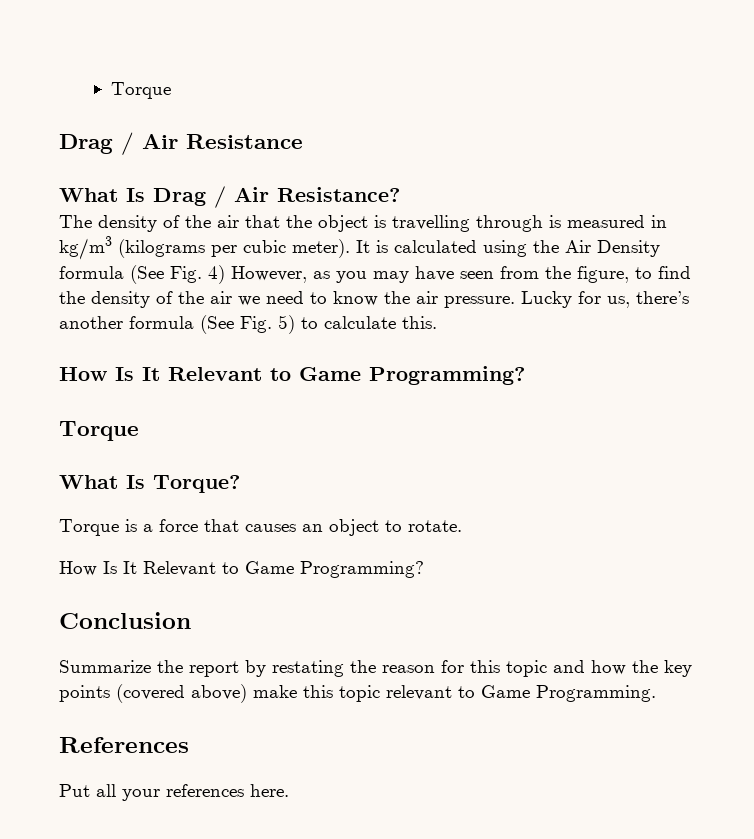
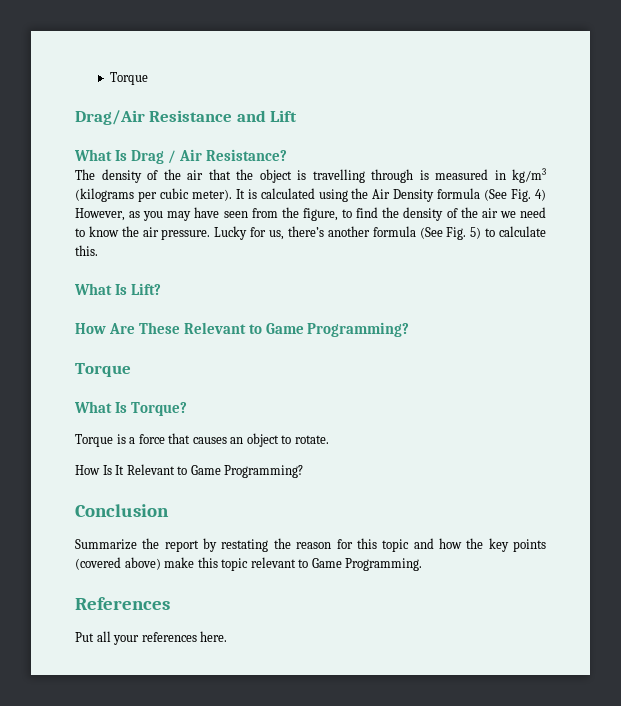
[111,82,172,99] [59,132,178,155] Torque // Drag / Air -> [109,72,148,85] [75,110,145,125] Torque // Drag/Air
(303, 141) none -> [236,110,298,122] and Lift
[59,367,160,381] // How Is It -> [74,283,161,295] [75,322,180,334] // What Is Lift? // How Are These

